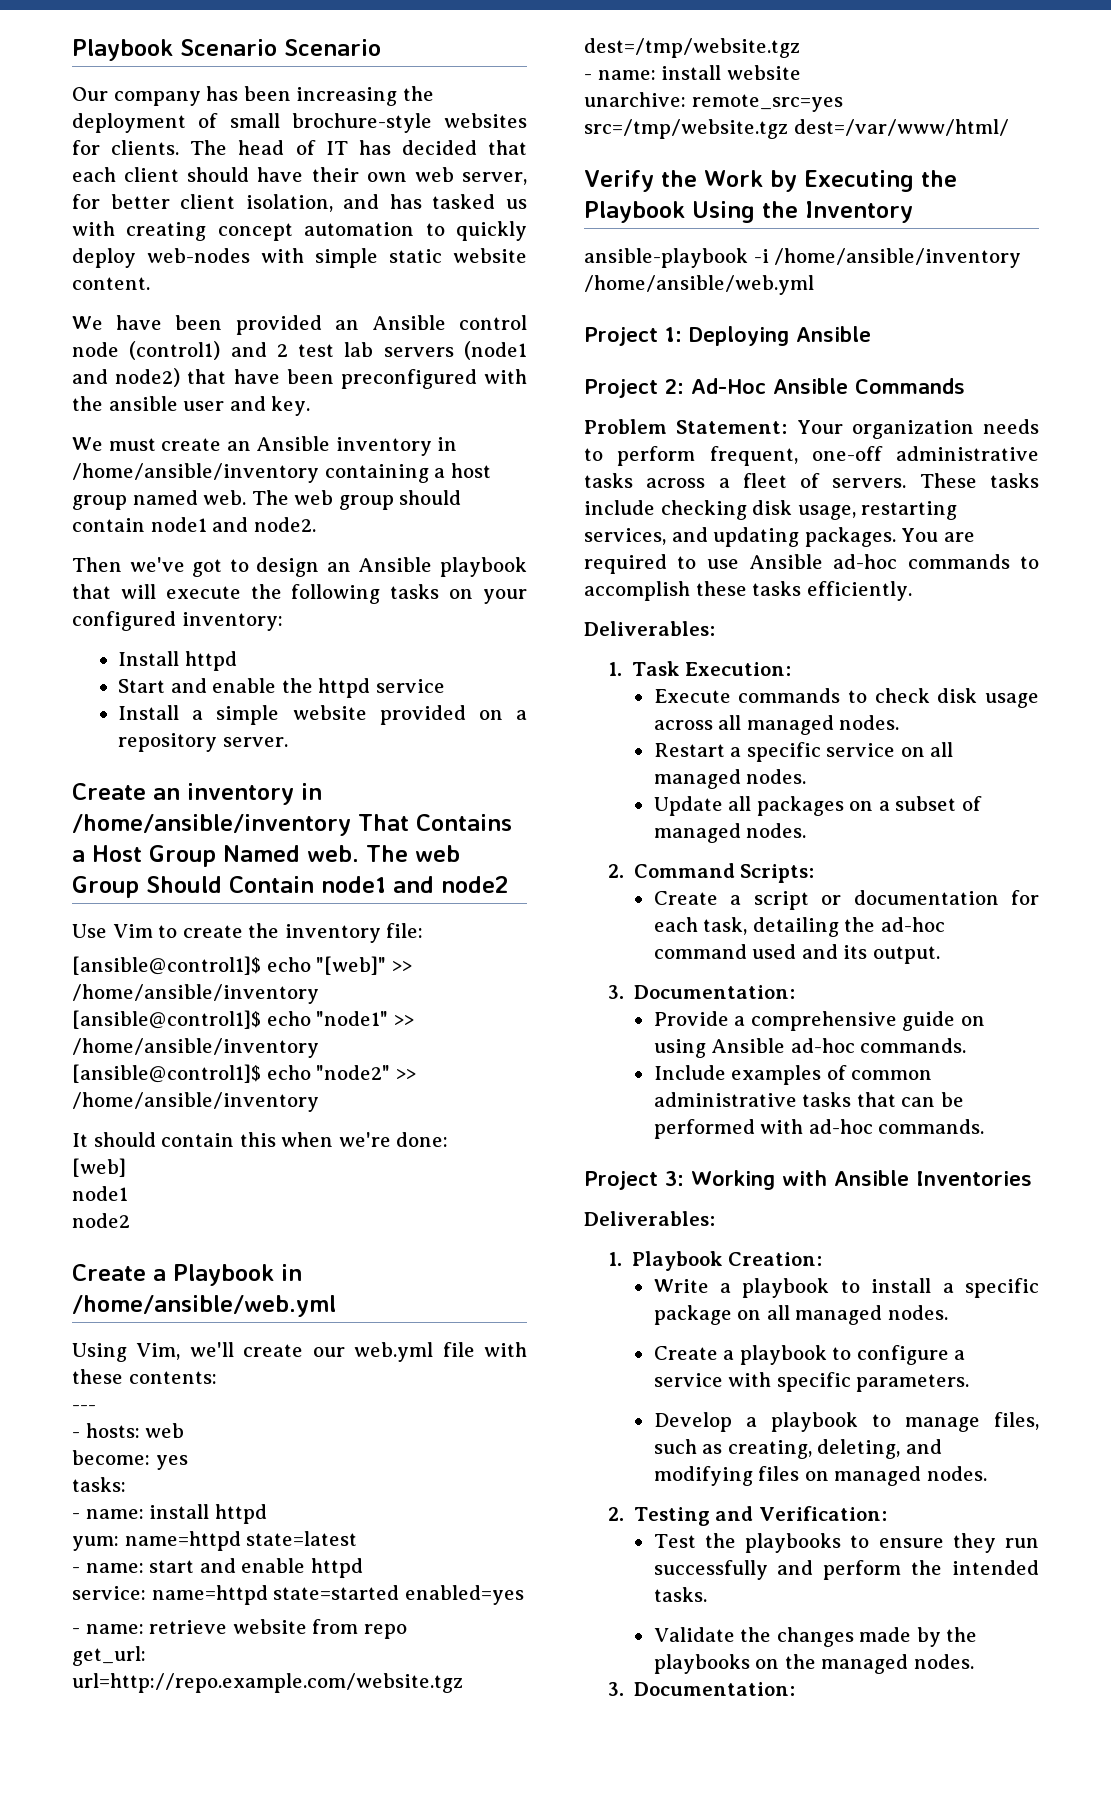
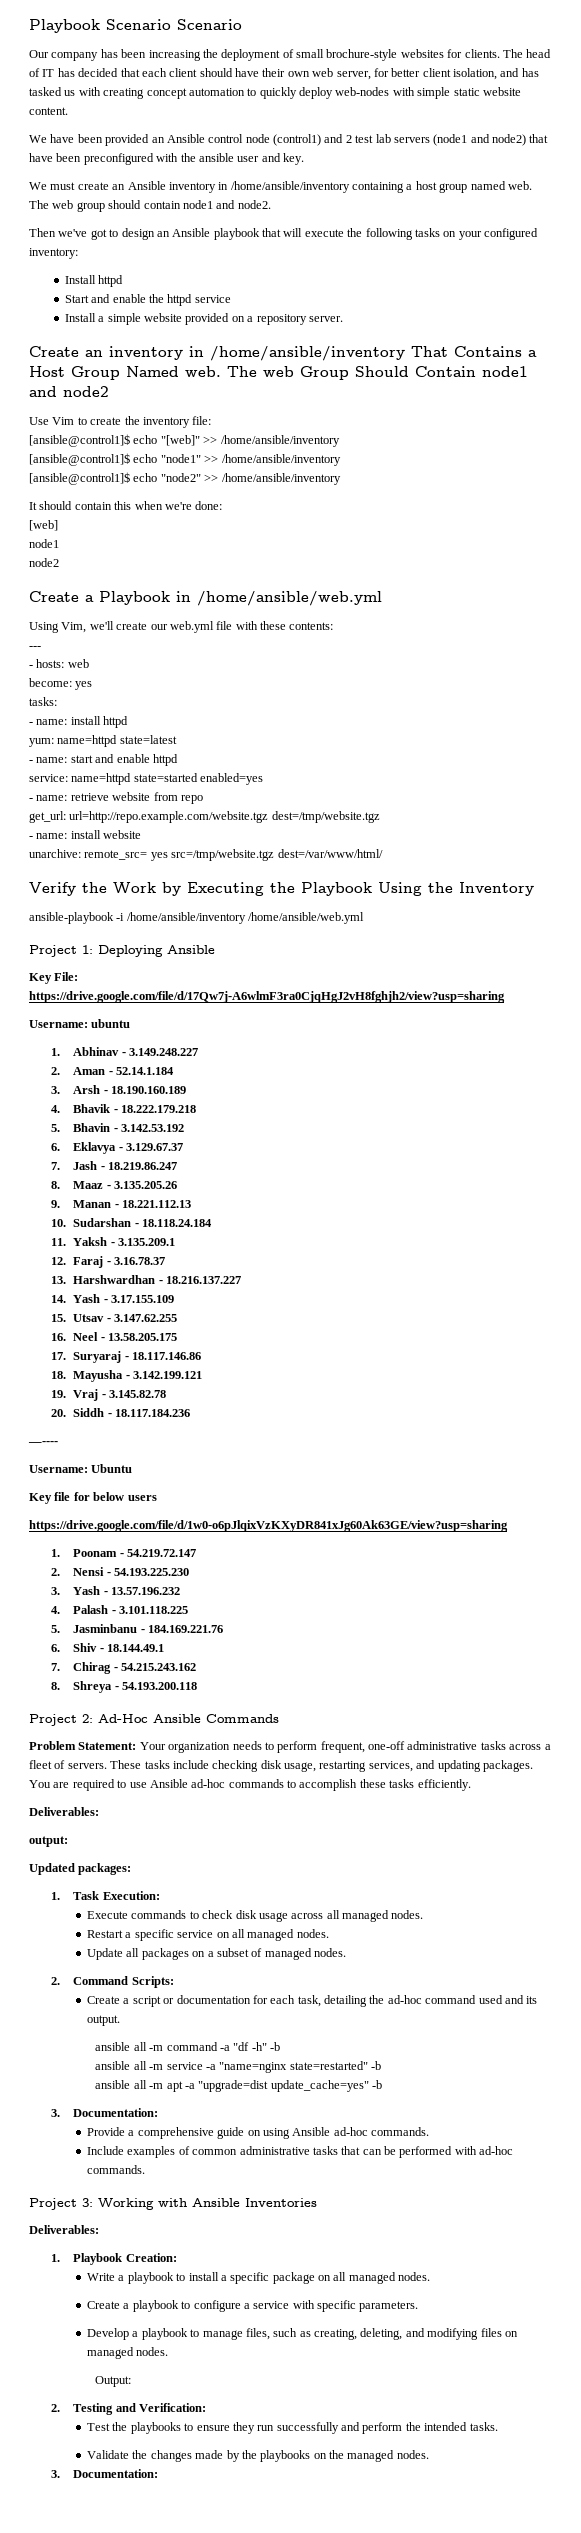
[691,94,843,112] remote_src=yes -> [84,850,168,861] remote_src= yes
(871, 334) none -> [29,972,79,984] [29,991,505,1003] [29,1019,131,1028] [51,1047,199,1056] [51,1067,175,1075] [51,1085,187,1094] [51,1104,197,1113] [51,1123,185,1132] [51,1142,184,1154] [51,1161,178,1170] [51,1181,178,1189] [51,1200,192,1208] [51,1218,213,1227] [51,1237,176,1246] [51,1256,166,1268] [51,1275,242,1284] [51,1294,175,1303] [51,1314,178,1322] [51,1332,178,1341] [51,1351,202,1363] [51,1370,203,1382] [51,1389,167,1401] [51,1408,191,1417] [28,1441,58,1445] [29,1464,133,1473] [29,1492,157,1504] [29,1520,508,1532] [51,1549,197,1557] [51,1567,190,1576] [51,1586,181,1595] [51,1605,189,1614] [51,1624,224,1633] [51,1643,165,1652] [51,1662,197,1674] [51,1681,198,1693] // Key File: https://drive.google.com/file/d/17Qw7j-A6wlmF3ra0CjqHgJ2vH8fghjh2/view?usp=sharing // Username: ubuntu // 1. Abhinav - 3.149.248.227 // 2. Aman - 52.14.1.184 // 3. Arsh - 18.190.160.189 // 4. Bhavik - 18.222.179.218 // 5. Bhavin - 3.142.53.192 // 6. Eklavya - 3.129.67.37 // 7. Jash - 18.219.86.247 // 8. Maaz - 3.135.205.26 // 9. Manan - 18.221.112.13 // 10. Sudarshan - 18.118.24.184 // 11. Yaksh - 3.135.209.1 // 12. Faraj - 3.16.78.37 // 13. Harshwardhan - 18.216.137.227 // 14. Yash - 3.17.155.109 // 15. Utsav - 3.147.62.255 // 16. Neel - 13.58.205.175 // 17. Suryaraj - 18.117.146.86 // 18. Mayusha - 3.142.199.121 // 19. Vraj - 3.145.82.78 // 20. Siddh - 18.117.184.236 // —---- // Username: Ubuntu // Key file for below users // https://drive.google.com/file/d/1w0-o6pJlqixVzKXyDR841xJg60Ak63GE/view?usp=sharing // 1. Poonam - 54.219.72.147 // 2. Nensi - 54.193.225.230 // 3. Yash - 13.57.196.232 // 4. Palash - 3.101.118.225 // 5. Jasminbanu - 184.169.221.76 // 6. Shiv - 18.144.49.1 // 7. Chirag - 54.215.243.162 // 8. Shreya - 54.193.200.118
(715, 628) none -> [29,1836,68,1847] [29,1863,132,1875] // output: // Updated packages:
(940, 955) none -> [95,2042,281,2051] [95,2061,382,2073] [95,2080,383,2092] // ansible all -m command -a "df -h" -b // ansible all -m service -a "name=nginx state=restarted" -b // ansible all -m apt -a "upgrade=dist update_cache=yes" -b
(987, 1473) none -> [95,2376,132,2387] // Output:

